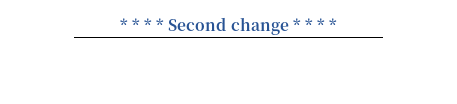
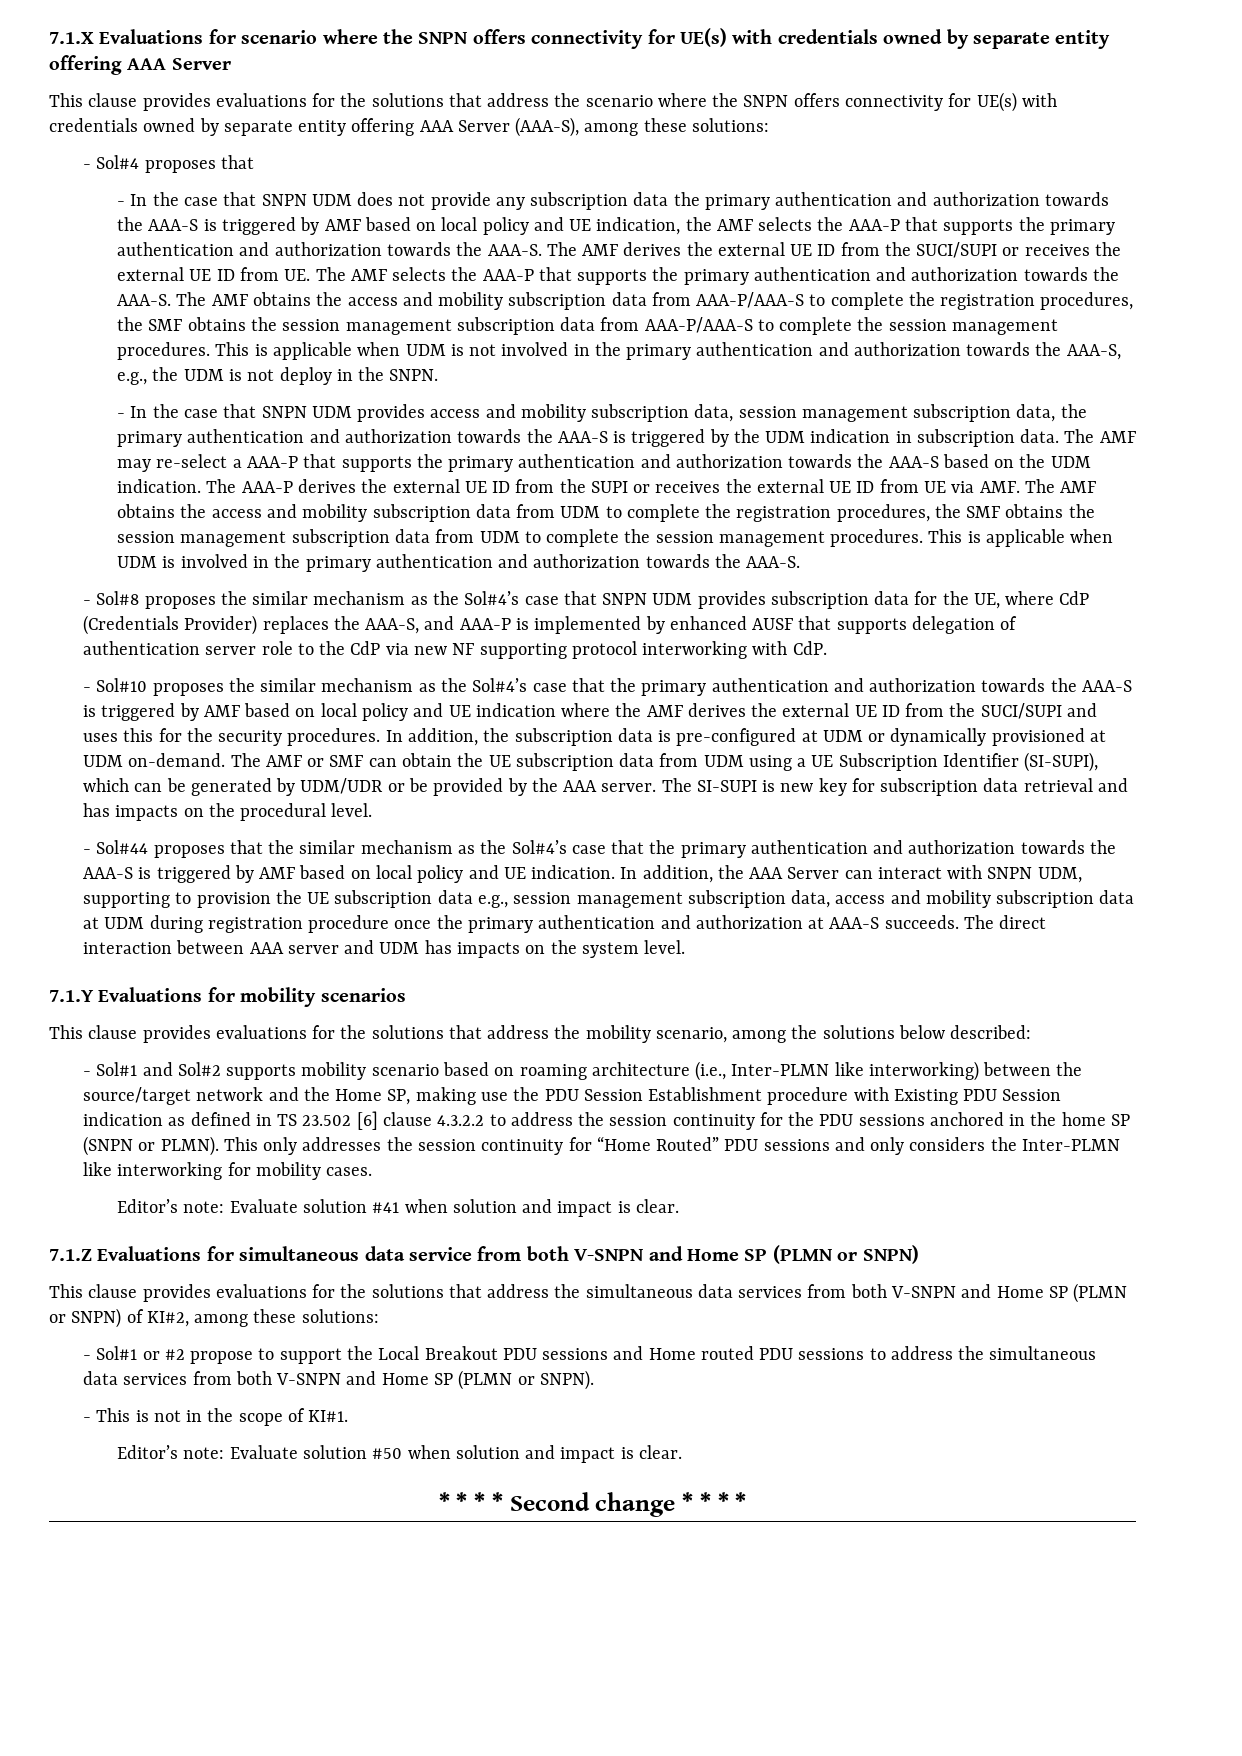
(119, 24) none -> [49,28,1111,49] [49,55,231,75] [49,92,1057,112] [49,117,769,137] [83,155,254,173] [117,192,1109,210] [117,217,1115,235] [117,242,1121,258] [117,267,1119,285] [117,292,1134,310] [117,317,1058,335] [117,342,1121,360] [117,367,439,385] [117,404,1087,422] [117,429,1136,447] [117,454,1091,472] [117,479,1097,493] [117,504,1095,522] [117,529,1114,547] [117,554,801,572] [83,591,1090,609] [83,615,1018,635] [83,641,827,659] [83,678,1132,696] [83,703,1097,721] [83,728,1106,746] [83,752,1099,772] [83,778,1128,796] [83,803,373,821] [83,840,1116,858] [83,865,1082,883] [83,890,1135,908] [83,915,1047,933] [83,940,686,958] [49,987,406,1007] [49,1025,1032,1043] [83,1061,1083,1081] [83,1087,1062,1105] [83,1111,1130,1130] [83,1136,1120,1156] [83,1162,373,1180] [117,1199,679,1217] [49,1245,919,1264] [49,1283,1128,1303] [49,1308,379,1328] [83,1346,1097,1364] [83,1370,594,1390] [83,1408,349,1426] [117,1445,682,1463] 7.1.X Evaluations for scenario where the SNPN offers connectivity for UE(s) with credentials owned by separate entity offering AAA Server // This clause provides evaluations for the solutions that address the scenario where the SNPN offers connectivity for UE(s) with credentials owned by separate entity offering AAA Server (AAA-S), among these solutions: // - Sol#4 proposes that // - In the case that SNPN UDM does not provide any subscription data the primary authentication and authorization towards the AAA-S is triggered by AMF based on local policy and UE indication, the AMF selects the AAA-P that supports the primary authentication and authorization towards the AAA-S. The AMF derives the external UE ID from the SUCI/SUPI or receives the external UE ID from UE. The AMF selects the AAA-P that supports the primary authentication and authorization towards the AAA-S. The AMF obtains the access and mobility subscription data from AAA-P/AAA-S to complete the registration procedures, the SMF obtains the session management subscription data from AAA-P/AAA-S to complete the session management procedures. This is applicable when UDM is not involved in the primary authentication and authorization towards the AAA-S, e.g., the UDM is not deploy in the SNPN. // - In the case that SNPN UDM provides access and mobility subscription data, session management subscription data, the primary authentication and authorization towards the AAA-S is triggered by the UDM indication in subscription data. The AMF may re-select a AAA-P that supports the primary authentication and authorization towards the AAA-S based on the UDM indication. The AAA-P derives the external UE ID from the SUPI or receives the external UE ID from UE via AMF. The AMF obtains the access and mobility subscription data from UDM to complete the registration procedures, the SMF obtains the session management subscription data from UDM to complete the session management procedures. This is applicable when UDM is involved in the primary authentication and authorization towards the AAA-S. // - Sol#8 proposes the similar mechanism as the Sol#4’s case that SNPN UDM provides subscription data for the UE, where CdP (Credentials Provider) replaces the AAA-S, and AAA-P is implemented by enhanced AUSF that supports delegation of authentication server role to the CdP via new NF supporting protocol interworking with CdP. // - Sol#10 proposes the similar mechanism as the Sol#4’s case that the primary authentication and authorization towards the AAA-S is triggered by AMF based on local policy and UE indication where the AMF derives the external UE ID from the SUCI/SUPI and uses this for the security procedures. In addition, the subscription data is pre-configured at UDM or dynamically provisioned at UDM on-demand. The AMF or SMF can obtain the UE subscription data from UDM using a UE Subscription Identifier (SI-SUPI), which can be generated by UDM/UDR or be provided by the AAA server. The SI-SUPI is new key for subscription data retrieval and has impacts on the procedural level. // - Sol#44 proposes that the similar mechanism as the Sol#4’s case that the primary authentication and authorization towards the AAA-S is triggered by AMF based on local policy and UE indication. In addition, the AAA Server can interact with SNPN UDM, supporting to provision the UE subscription data e.g., session management subscription data, access and mobility subscription data at UDM during registration procedure once the primary authentication and authorization at AAA-S succeeds. The direct interaction between AAA server and UDM has impacts on the system level. // 7.1.Y Evaluations for mobility scenarios // This clause provides evaluations for the solutions that address the mobility scenario, among the solutions below described: // - Sol#1 and Sol#2 supports mobility scenario based on roaming architecture (i.e., Inter-PLMN like interworking) between the source/target network and the Home SP, making use the PDU Session Establishment procedure with Existing PDU Session indication as defined in TS 23.502 [6] clause 4.3.2.2 to address the session continuity for the PDU sessions anchored in the home SP (SNPN or PLMN). This only addresses the session continuity for “Home Routed” PDU sessions and only considers the Inter-PLMN like interworking for mobility cases. // Editor’s note: Evaluate solution #41 when solution and impact is clear. // 7.1.Z Evaluations for simultaneous data service from both V-SNPN and Home SP (PLMN or SNPN) // This clause provides evaluations for the solutions that address the simultaneous data services from both V-SNPN and Home SP (PLMN or SNPN) of KI#2, among these solutions: // - Sol#1 or #2 propose to support the Local Breakout PDU sessions and Home routed PDU sessions to address the simultaneous data services from both V-SNPN and Home SP (PLMN or SNPN). // - This is not in the scope of KI#1. // Editor’s note: Evaluate solution #50 when solution and impact is clear. //

